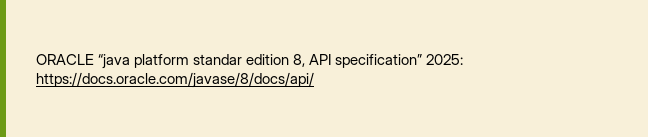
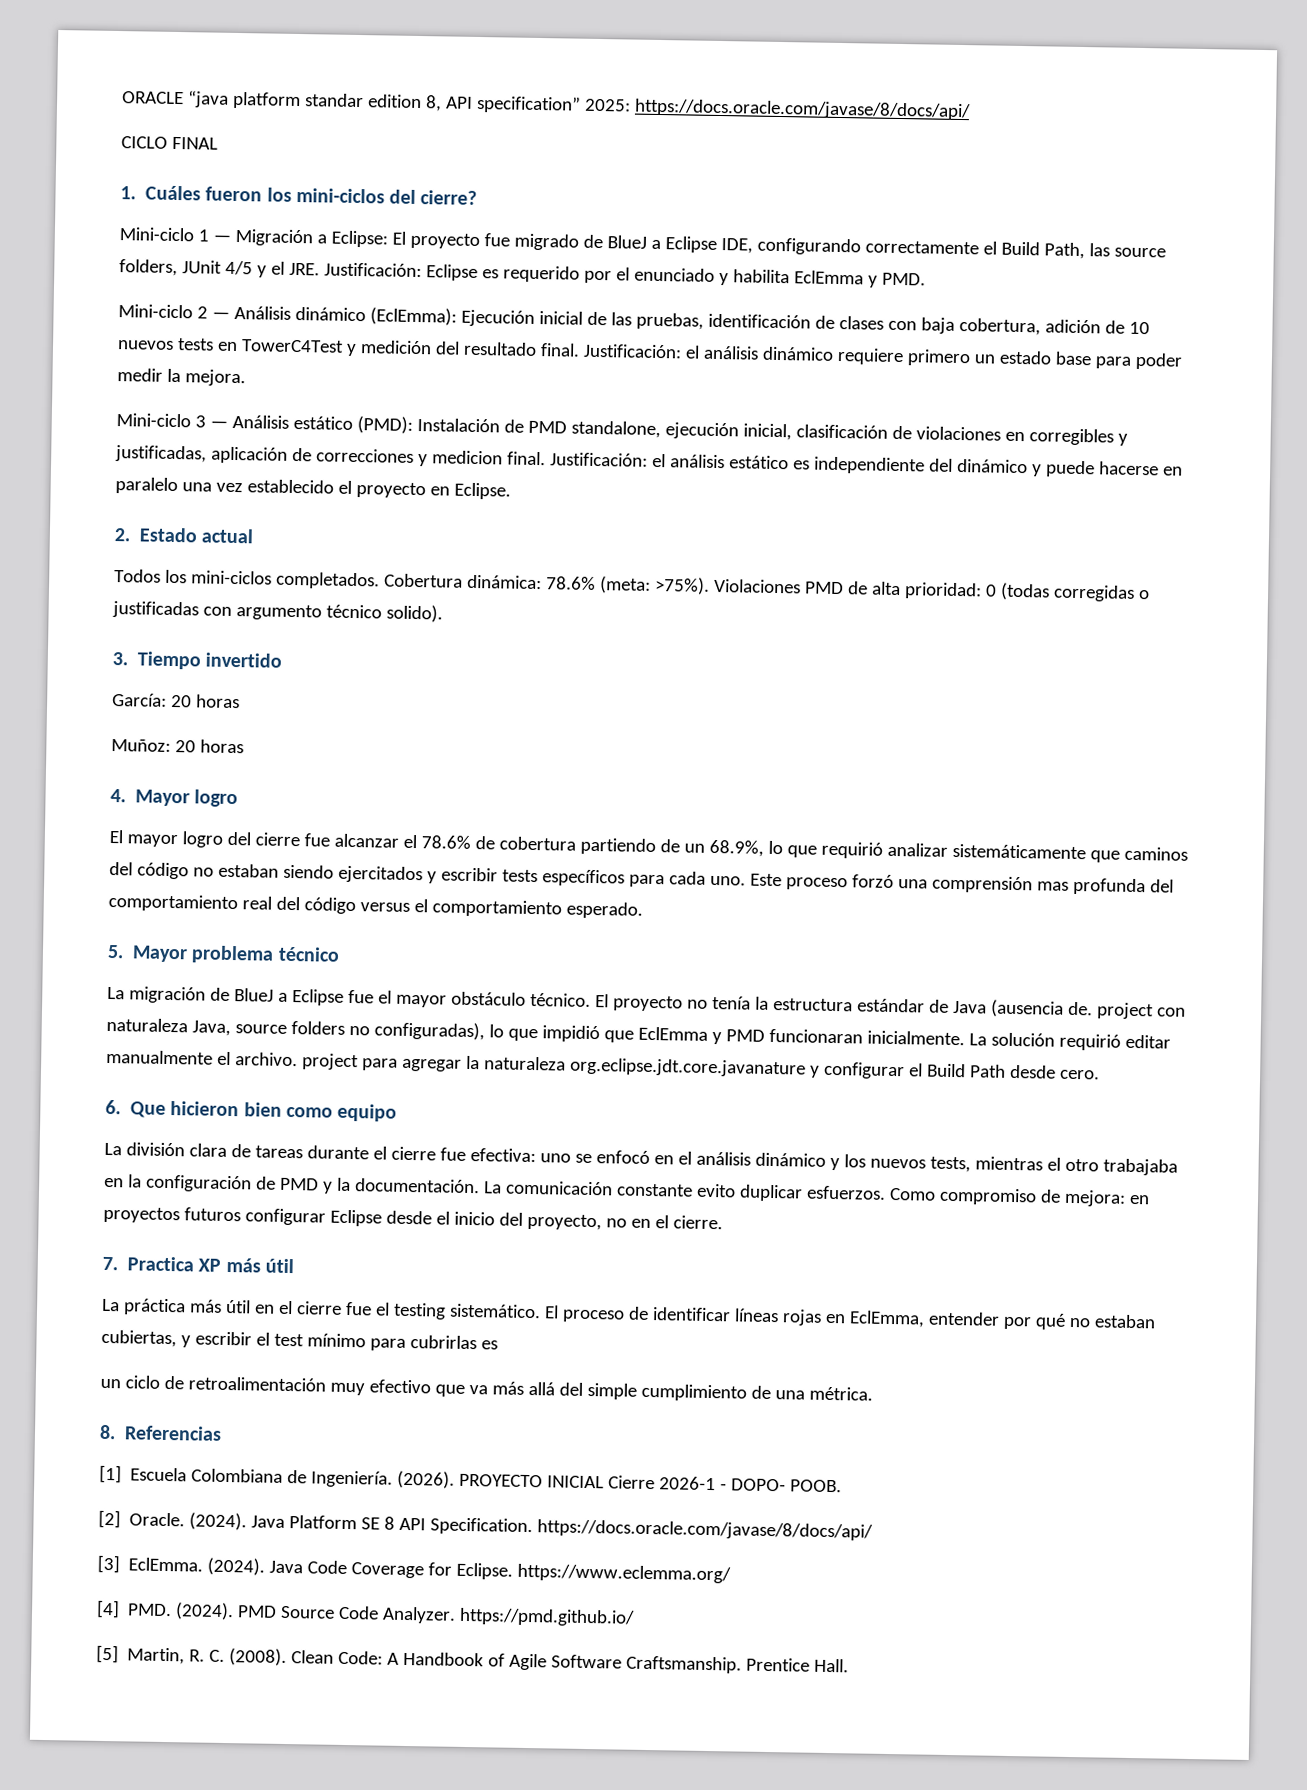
(314, 80) none -> [121,136,218,150] [120,185,478,205] [119,227,1166,260] [119,259,926,288] [118,304,1150,336] [117,338,1183,370] [117,368,246,387] [116,413,1128,446] [115,445,1183,478] [115,477,511,500] [114,527,255,544] [114,569,1150,602] [112,600,443,623] [112,651,283,670] [112,692,240,709] [111,738,244,754] [110,788,239,808] [109,829,1188,863] [109,861,1174,896] [108,893,643,919] [107,944,340,964] [107,986,1186,1020] [106,1017,1171,1051] [106,1049,1100,1080] [105,1099,398,1122] [104,1142,1178,1176] [104,1174,1150,1207] [103,1206,723,1231] [102,1256,294,1274] [102,1298,1156,1330] [101,1329,498,1351] [100,1375,873,1402] [99,1424,223,1441] [99,1464,843,1493] [98,1509,874,1541] [97,1554,732,1584] [96,1599,636,1627] [96,1644,850,1674] // CICLO FINAL // 1. Cuáles fueron los mini-ciclos del cierre? // Mini-ciclo 1 — Migración a Eclipse: El proyecto fue migrado de BlueJ a Eclipse IDE, configurando correctamente el Build Path, las source folders, JUnit 4/5 y el JRE. Justificación: Eclipse es requerido por el enunciado y habilita EclEmma y PMD. // Mini-ciclo 2 — Análisis dinámico (EclEmma): Ejecución inicial de las pruebas, identificación de clases con baja cobertura, adición de 10 nuevos tests en TowerC4Test y medición del resultado final. Justificación: el análisis dinámico requiere primero un estado base para poder medir la mejora. // Mini-ciclo 3 — Análisis estático (PMD): Instalación de PMD standalone, ejecución inicial, clasificación de violaciones en corregibles y justificadas, aplicación de correcciones y medicion final. Justificación: el análisis estático es independiente del dinámico y puede hacerse en paralelo una vez establecido el proyecto en Eclipse. // 2. Estado actual // Todos los mini-ciclos completados. Cobertura dinámica: 78.6% (meta: >75%). Violaciones PMD de alta prioridad: 0 (todas corregidas o justificadas con argumento técnico solido). // 3. Tiempo invertido // García: 20 horas // Muñoz: 20 horas // 4. Mayor logro // El mayor logro del cierre fue alcanzar el 78.6% de cobertura partiendo de un 68.9%, lo que requirió analizar sistemáticamente que caminos del código no estaban siendo ejercitados y escribir tests específicos para cada uno. Este proceso forzó una comprensión mas profunda del comportamiento real del código versus el comportamiento esperado. // 5. Mayor problema técnico // La migración de BlueJ a Eclipse fue el mayor obstáculo técnico. El proyecto no tenía la estructura estándar de Java (ausencia de. project con naturaleza Java, source folders no configuradas), lo que impidió que EclEmma y PMD funcionaran inicialmente. La solución requirió editar manualmente el archivo. project para agregar la naturaleza org.eclipse.jdt.core.javanature y configurar el Build Path desde cero. // 6. Que hicieron bien como equipo // La división clara de tareas durante el cierre fue efectiva: uno se enfocó en el análisis dinámico y los nuevos tests, mientras el otro trabajaba en la configuración de PMD y la documentación. La comunicación constante evito duplicar esfuerzos. Como compromiso de mejora: en proyectos futuros configurar Eclipse desde el inicio del proyecto, no en el cierre. // 7. Practica XP más útil // La práctica más útil en el cierre fue el testing sistemático. El proceso de identificar líneas rojas en EclEmma, entender por qué no estaban cubiertas, y escribir el test mínimo para cubrirlas es // un ciclo de retroalimentación muy efectivo que va más allá del simple cumplimiento de una métrica. // 8. Referencias // [1] Escuela Colombiana de Ingeniería. (2026). PROYECTO INICIAL Cierre 2026-1 - DOPO- POOB. // [2] Oracle. (2024). Java Platform SE 8 API Specification. https://docs.oracle.com/javase/8/docs/api/ // [3] EclEmma. (2024). Java Code Coverage for Eclipse. https://www.eclemma.org/ // [4] PMD. (2024). PMD Source Code Analyzer. https://pmd.github.io/ // [5] Martin, R. C. (2008). Clean Code: A Handbook of Agile Software Craftsmanship. Prentice Hall.

